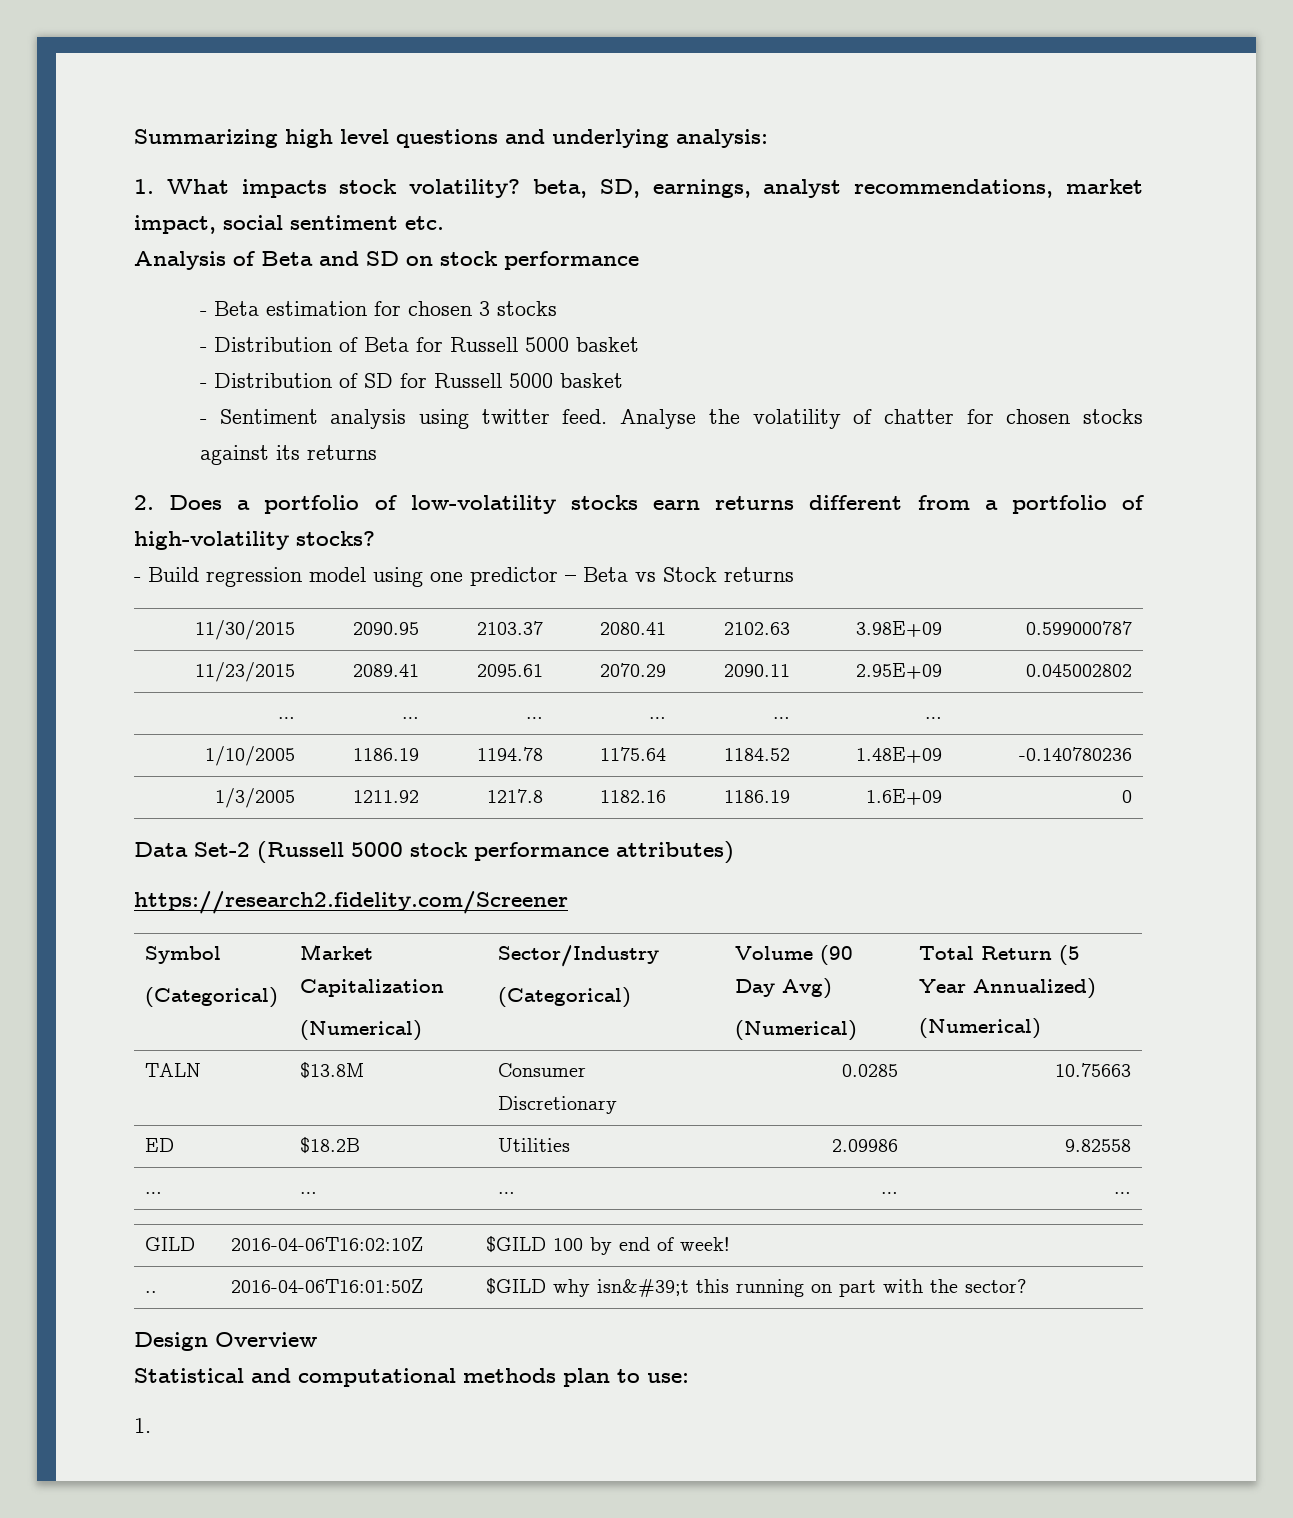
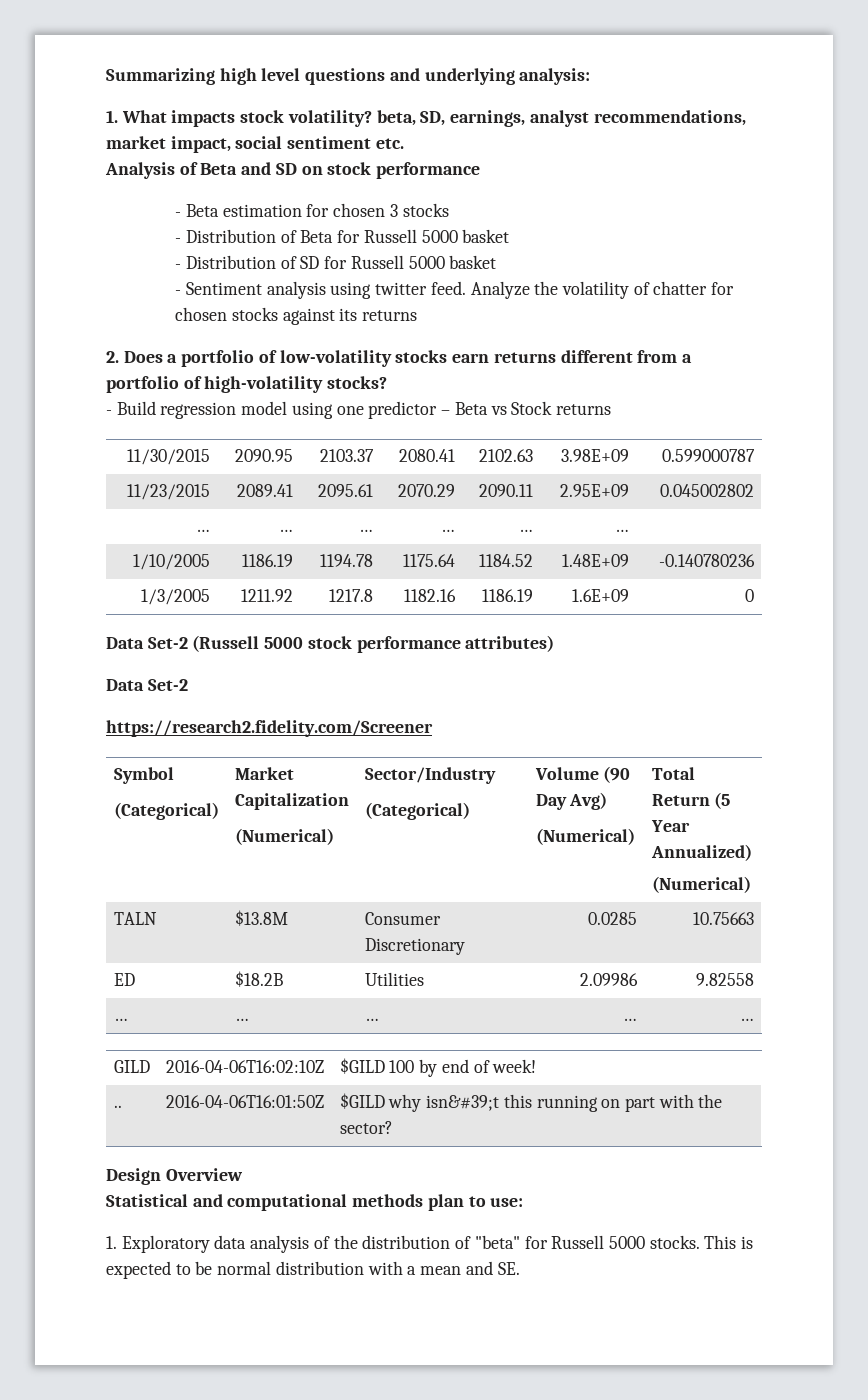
[620,409,697,429] Analyse -> [470,281,530,299] Analyze
(734, 852) none -> [106,679,188,691] // Data Set-2
(151, 1425) none -> [121,1235,754,1253] [106,1261,520,1279] Exploratory data analysis of the distribution of "beta" for Russell 5000 stocks. This is expected to be normal distribution with a mean and SE.

